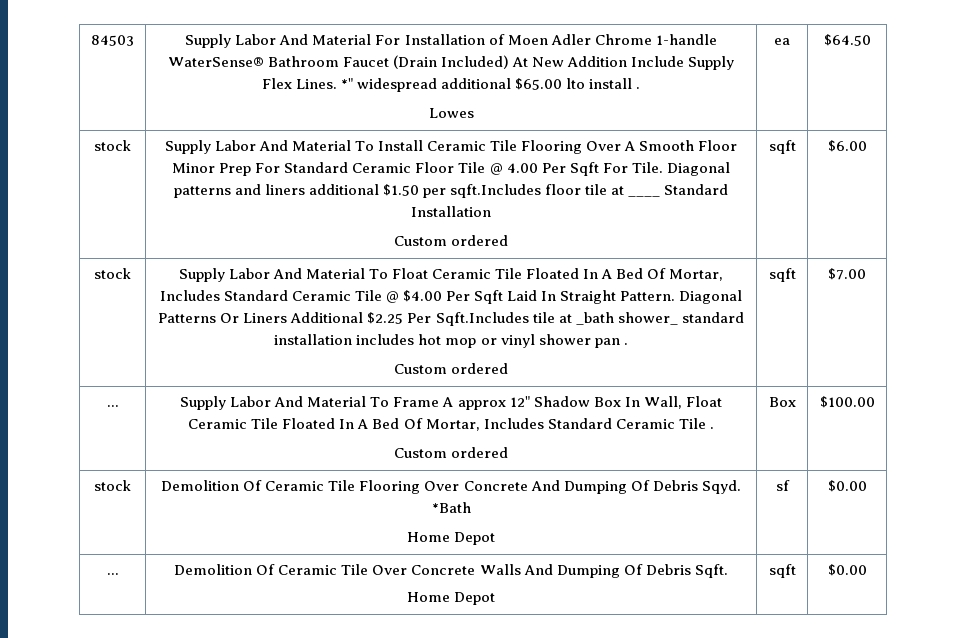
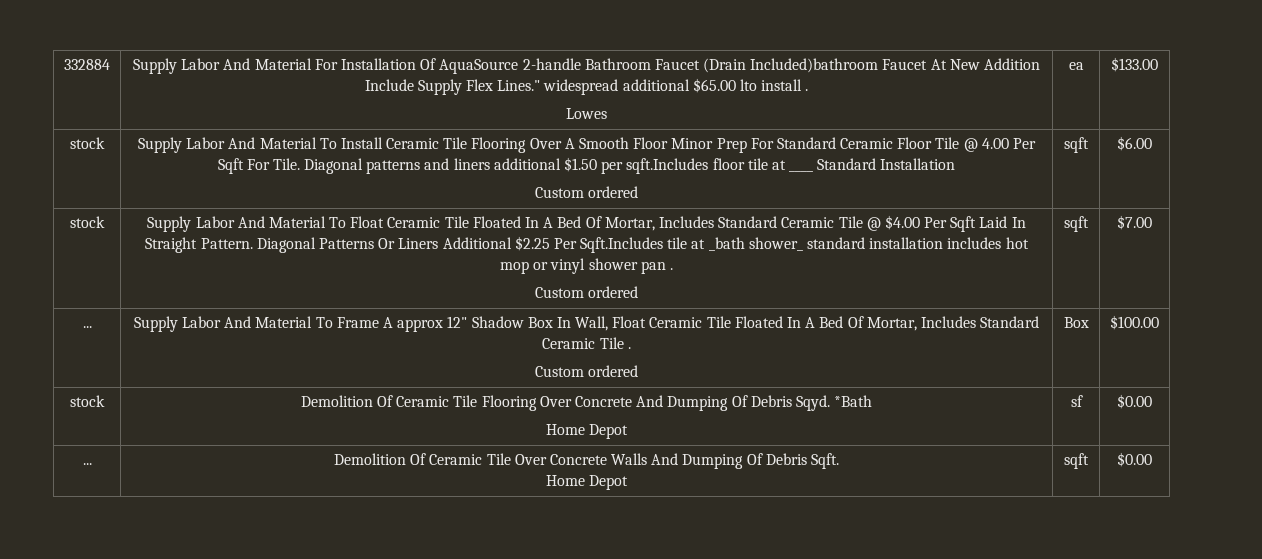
[91,35,134,46] 84503 -> [64,59,110,70] 332884
[488,34,717,45] [167,57,264,67] of Moen Adler Chrome 1-handle WaterSense® -> [420,58,581,74] Of AquaSource 2-handle
[440,55,509,69] Included) -> [750,58,928,73] Included)bathroom Faucet
[295,78,353,89] Lines. *" -> [497,80,541,91] Lines."
[823,34,871,46] $64.50 -> [1111,57,1158,72] $133.00

